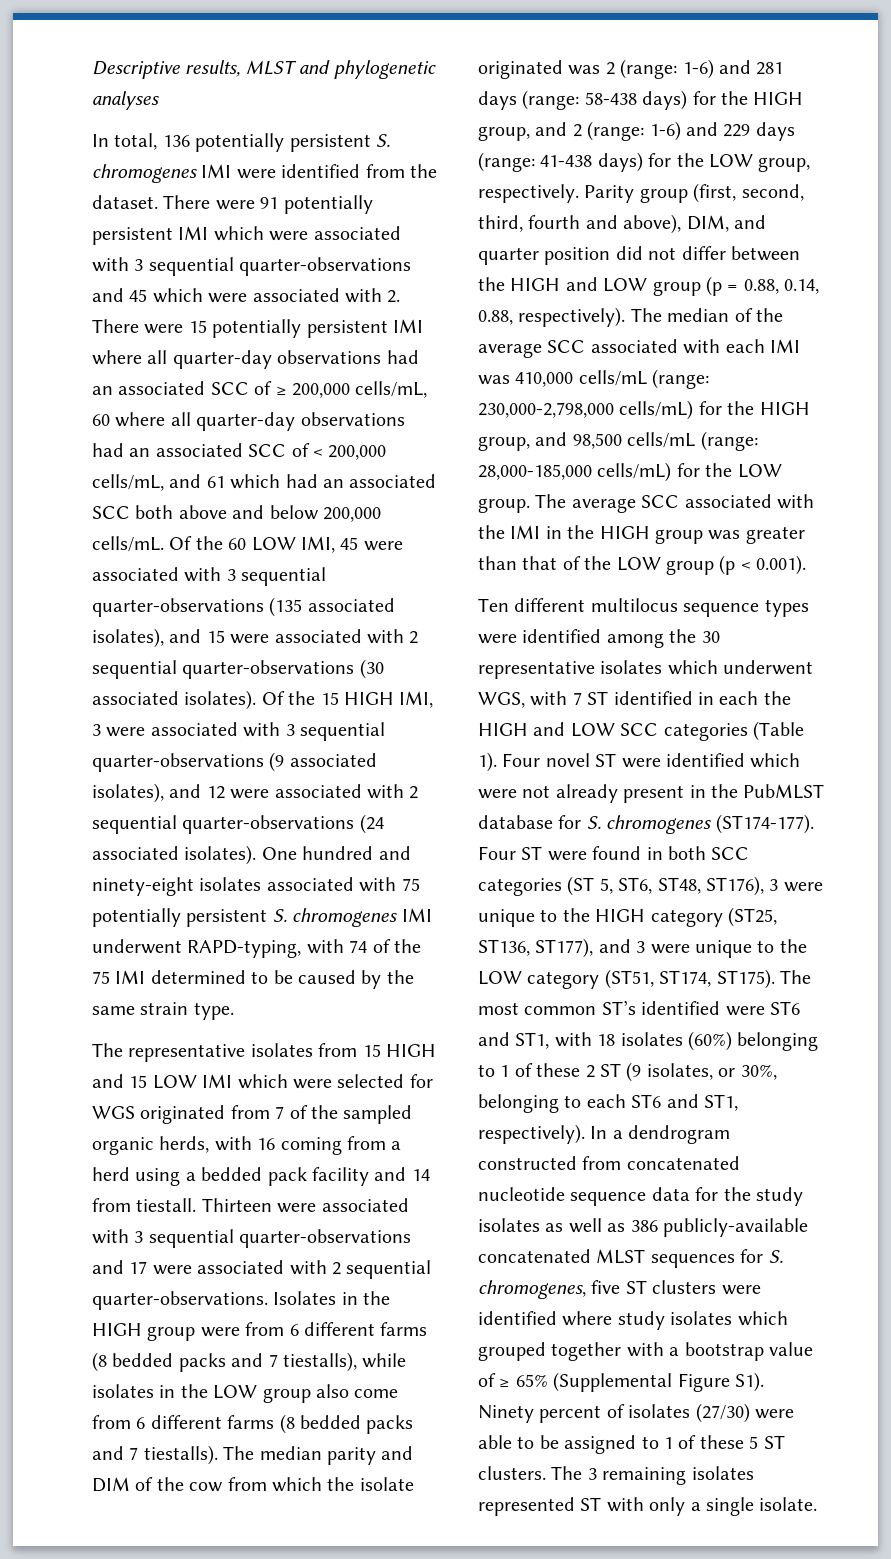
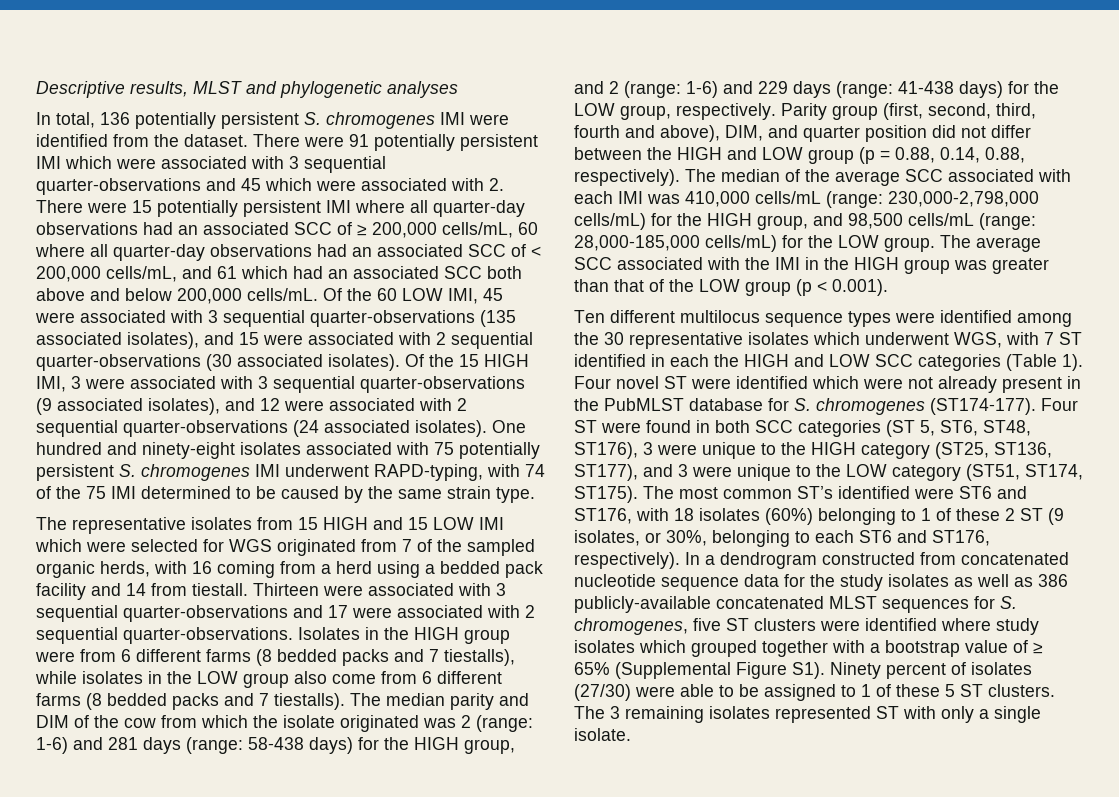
[515,1032,550,1049] ST1, -> [574,508,632,524] ST176,
[704,1094,738,1111] ST1, -> [932,530,990,546] ST176,

